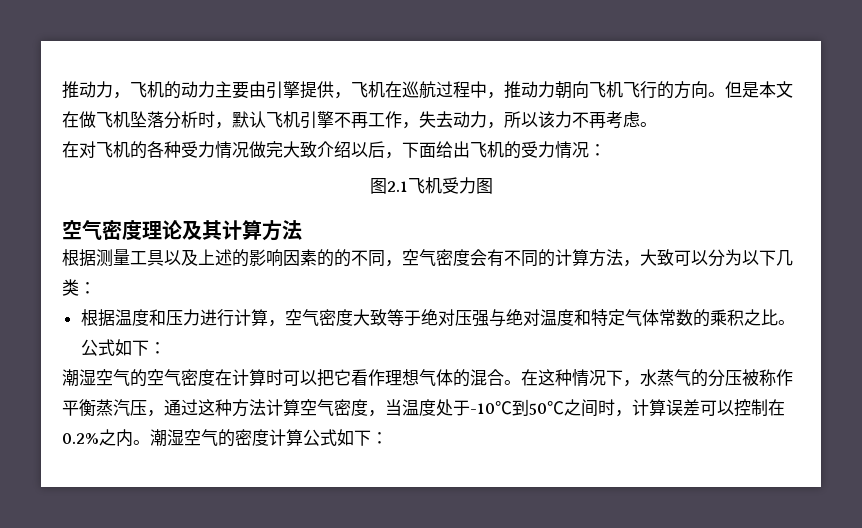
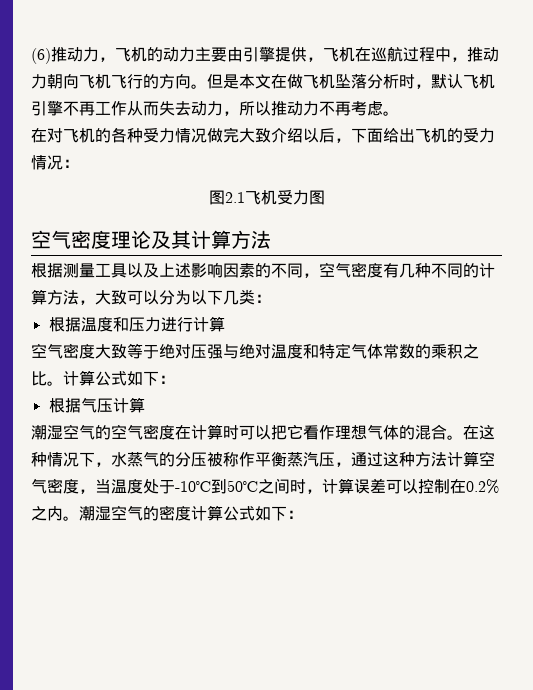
(62, 90) none -> [31,48,51,64] (6)
[402,122,419,129] ， -> [127,101,159,116] 从而
[538,111,555,128] 该 -> [271,101,303,116] 推动
[232,249,249,267] 的 -> (191, 270) none
[334,249,351,267] 的 -> (271, 270) none
[470,249,504,267] 会有 -> [383,263,431,278] 有几种
[267,320,285,327] ， -> (225, 324) //
[80,339,166,356] 公式如下： -> [63,370,175,386] [48,397,145,413] 计算公式如下： // 根据气压计算

